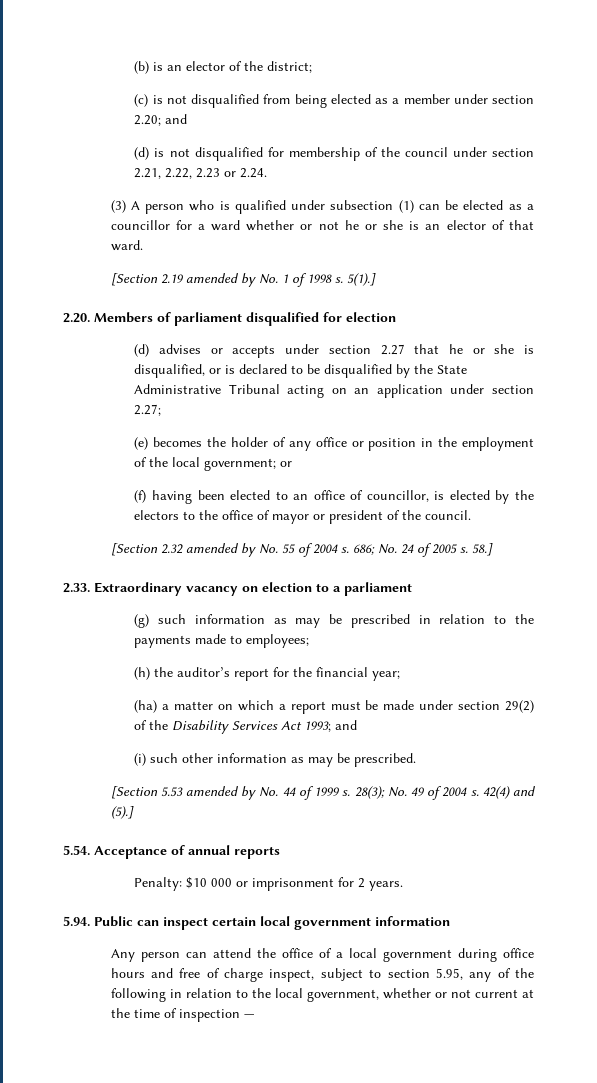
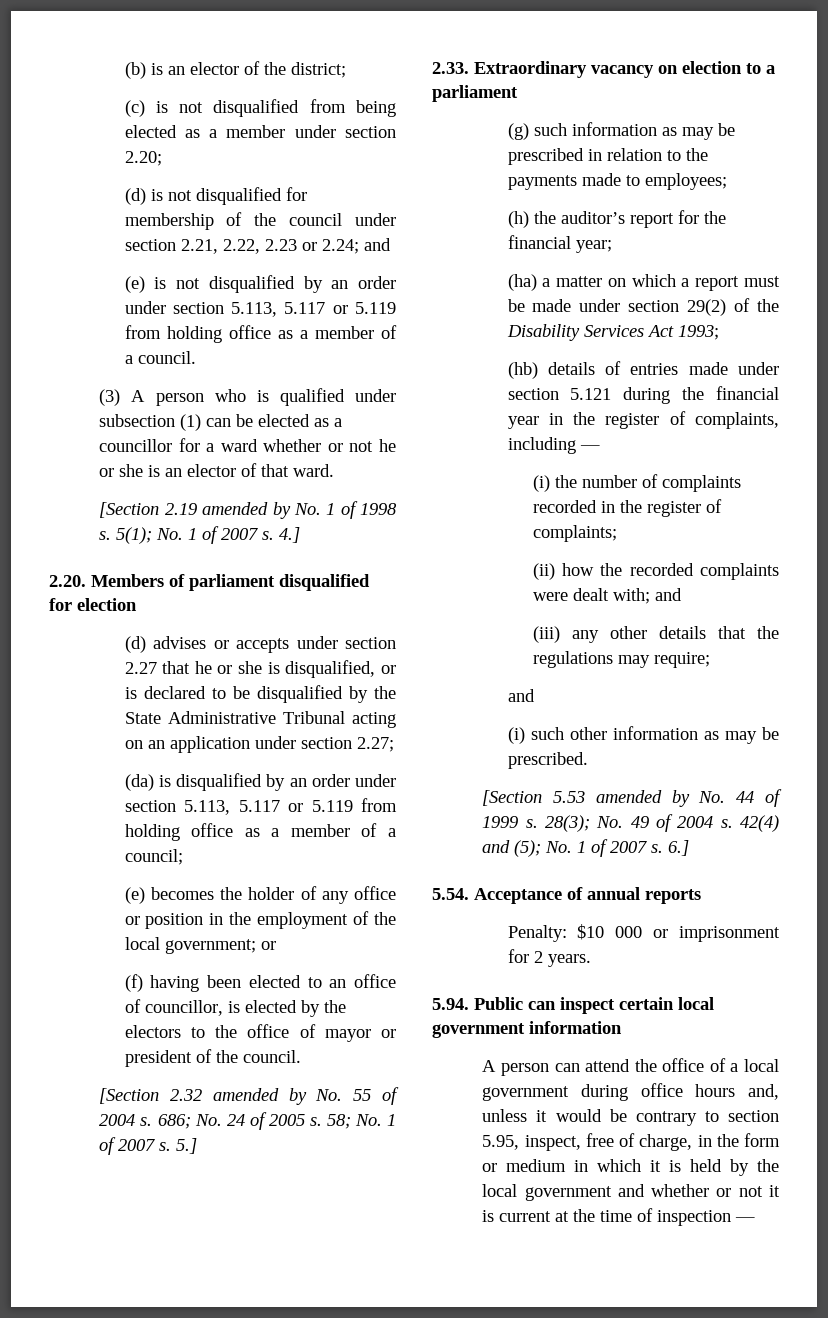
[165,114,188,124] and -> (162, 158) none
[240,168,268,178] 2.24. -> [321,238,391,254] [124,275,397,293] [124,301,396,317] [124,325,397,343] [124,351,196,364] 2.24; and // (e) is not disqualified by an order under section 5.113, 5.117 or 5.119 from holding office as a member of a council.
[346,273,376,286] 5(1).] -> [116,526,301,544] 5(1); No. 1 of 2007 s. 4.]
(162, 410) none -> [124,773,397,791] [124,798,397,815] [124,823,396,841] [124,849,183,865] // (da) is disqualified by an order under section 5.113, 5.117 or 5.119 from holding office as a member of a council;
[471,543,493,556] 58.] -> [326,1114,396,1129] [99,1137,198,1155] 58; No. 1 of 2007 s. 5.]
(332, 726) none -> [507,361,779,379] [507,386,779,404] [507,411,779,429] [507,437,600,454] [532,474,741,492] [532,499,722,517] [532,525,617,542] [532,563,779,580] [532,588,682,604] [532,626,779,643] [532,651,710,668] // (hb) details of entries made under section 5.121 during the financial year in the register of complaints, including — // (i) the number of complaints recorded in the register of complaints; // (ii) how the recorded complaints were dealt with; and // (iii) any other details that the regulations may require; //
[110,806,134,819] (5).] -> [514,839,690,857] (5); No. 1 of 2007 s. 6.]
[110,949,135,962] Any -> [482,1060,497,1072] A
[150,968,534,982] [110,988,471,1002] and free of charge inspect, subject to section 5.95, any of the following in relation to the local government, whether or not -> [748,1084,779,1100] [482,1109,779,1126] [482,1133,780,1151] [482,1159,779,1176] [482,1184,780,1201] [482,1210,495,1222] and, unless it would be contrary to section 5.95, inspect, free of charge, in the form or medium in which it is held by the local government and whether or not it is

